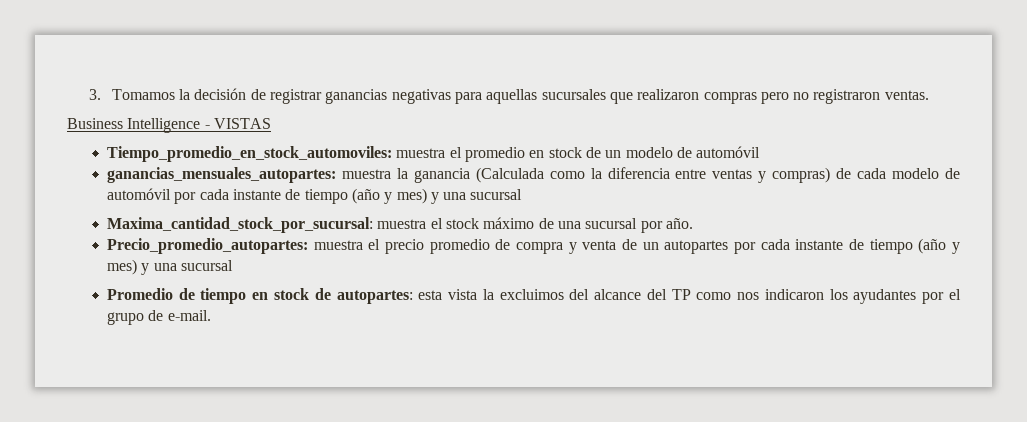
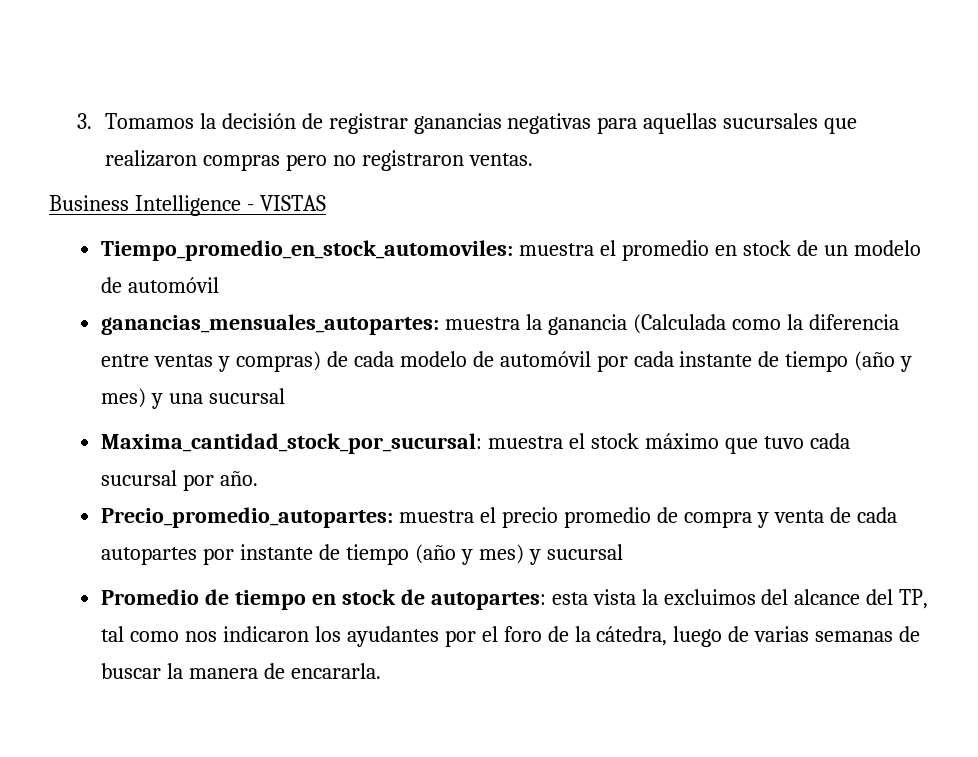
[538,218,581,229] de una -> [724,433,850,454] que tuvo cada
[642,242,659,250] un -> [856,507,897,523] cada
[760,238,961,254] [106,259,177,275] cada instante de tiempo (año y mes) y una -> [239,544,541,565] instante de tiempo (año y mes) y
[671,289,691,300] TP -> [899,589,929,609] [101,626,125,642] TP, tal
[106,310,211,325] grupo de e-mail. -> [503,626,921,647] [101,663,381,679] foro de la cátedra, luego de varias semanas de buscar la manera de encararla.

